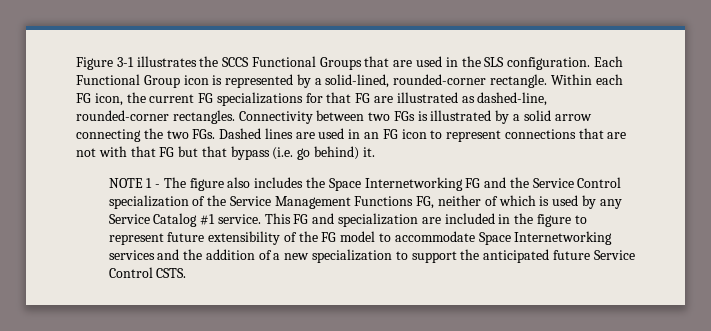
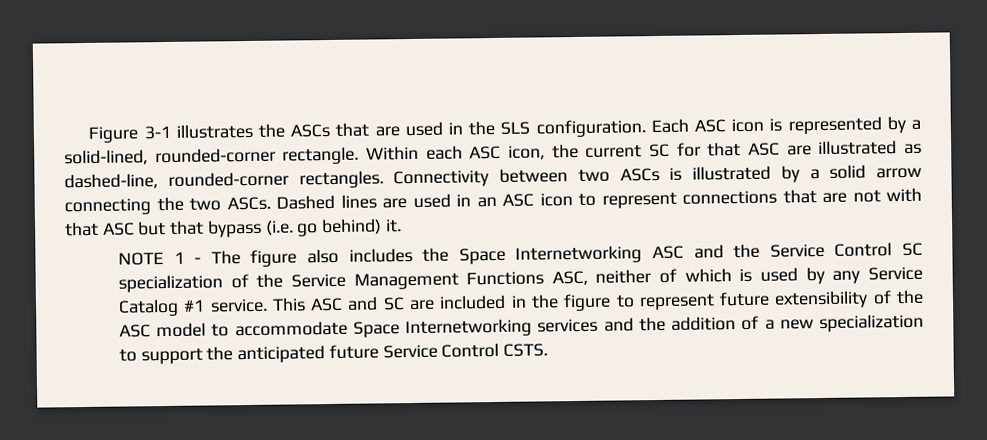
[222,56,362,70] SCCS Functional Groups -> [290,123,331,138] ASCs
[76,74,180,88] Functional Group -> [694,119,727,133] ASC
[76,93,91,103] FG -> [469,145,502,160] ASC
[198,92,303,106] FG specializations -> [649,143,670,158] SC
[355,93,371,103] FG -> [747,142,780,156] ASC
[393,111,415,121] FGs -> [619,167,660,182] ASCs
[192,129,216,139] FGs. -> [226,196,271,211] ASCs.
[382,129,398,139] FG -> [502,193,534,207] ASC
[159,147,175,157] FG -> [102,222,135,236] ASC
[465,178,481,188] FG -> [651,245,684,260] ASC
(622, 182) none -> [902,242,923,257] SC
[416,196,435,209] FG, -> [551,270,588,286] ASC,
[293,213,419,227] FG and specialization -> [310,296,405,312] ASC and SC
[321,232,337,242] FG -> [118,324,151,338] ASC

